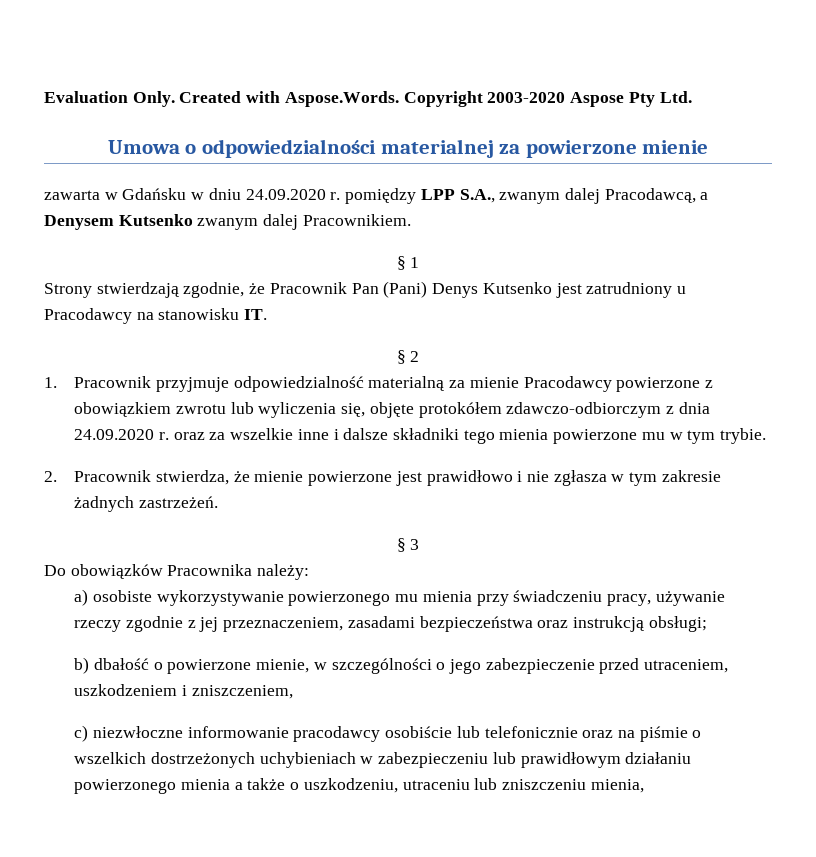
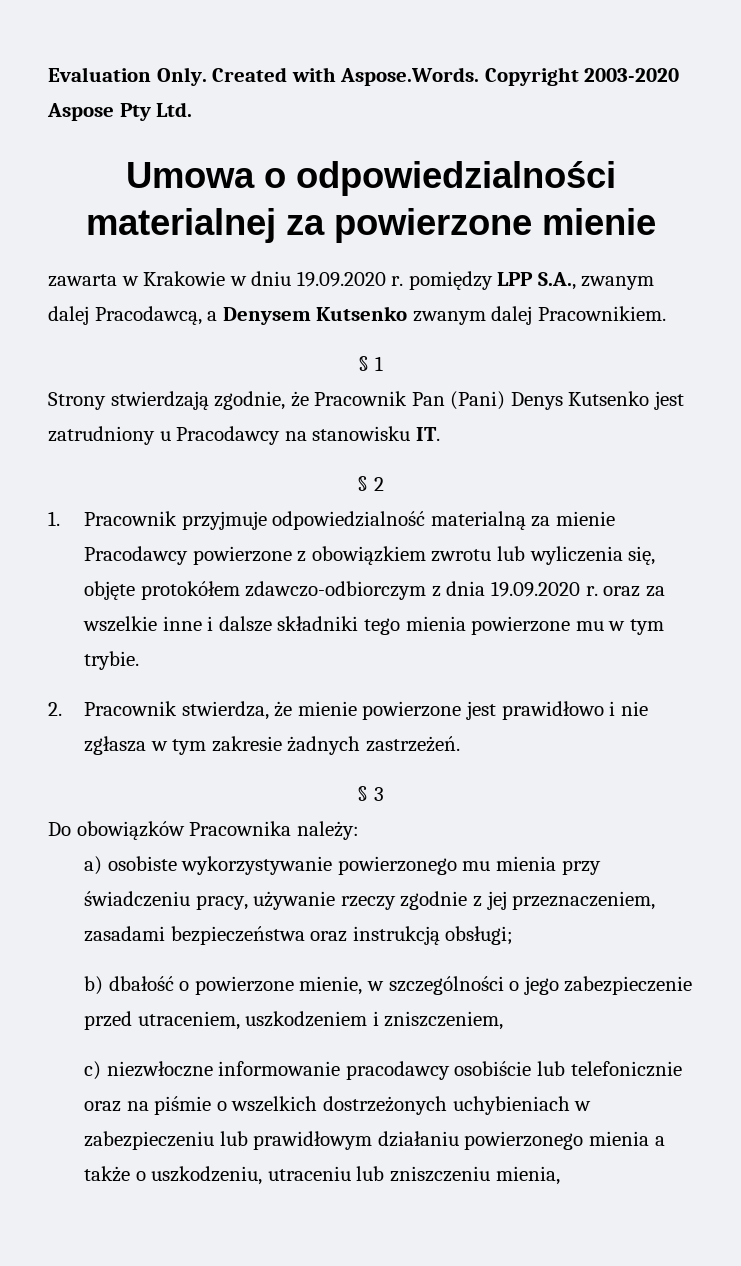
[122,188,187,200] Gdańsku -> [143,271,226,286] Krakowie
[245,189,326,200] 24.09.2020 -> [296,271,386,287] 19.09.2020
[74,429,155,440] 24.09.2020 -> [490,581,580,597] 19.09.2020

